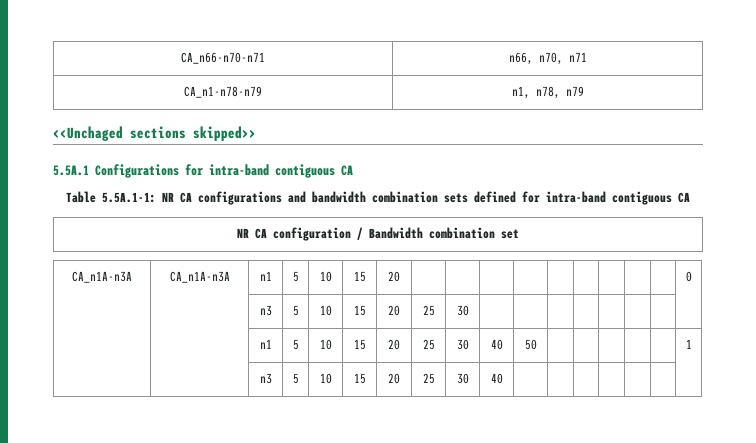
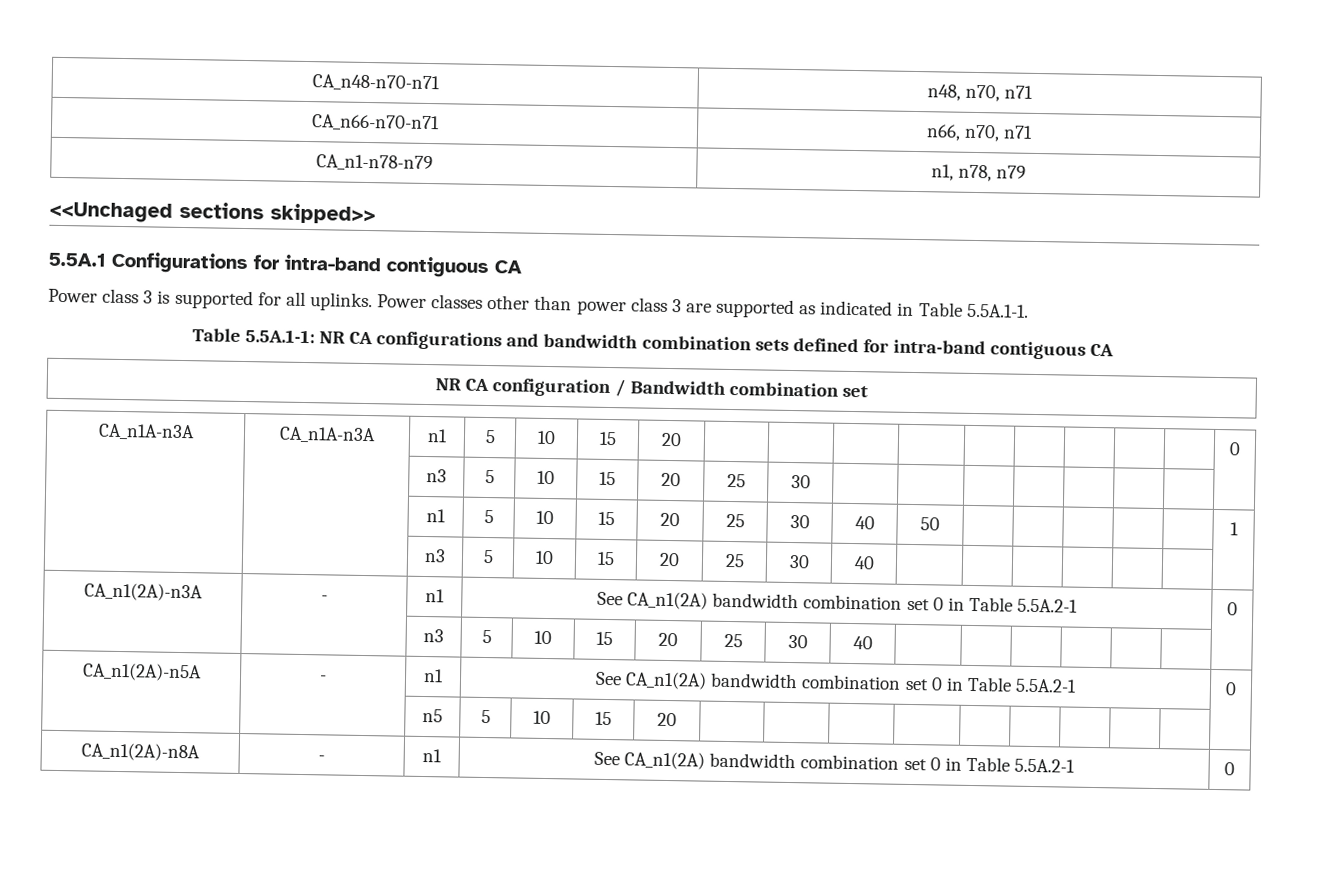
(181, 58) none -> [311,74,440,92] [926,84,1034,102] CA_n48-n70-n71 | n48, n70, n71 //
(353, 170) none -> [48,288,1029,319] // Power class 3 is supported for all uplinks. Power classes other than power class 3 are supported as indicated in Table 5.5A.1-1.
(503, 378) none -> [84,582,203,602] [320,595,328,601] [425,589,445,603] [596,591,1079,613] [1227,602,1238,616] [423,628,444,643] [481,629,492,644] [534,630,552,645] [596,631,613,646] [658,632,678,647] [723,633,743,648] [787,634,808,649] [852,636,873,650] [82,662,202,682] [318,675,327,681] [423,669,444,683] [594,671,1078,693] [1225,682,1237,696] [422,708,443,723] [480,709,491,724] [533,710,551,725] [595,711,612,726] [657,712,677,727] [81,742,200,762] [317,755,325,761] [422,748,442,763] [593,751,1076,773] [1224,762,1235,776] // CA_n1(2A)-n3A | - | n1 | See CA_n1(2A) bandwidth combination set 0 in Table 5.5A.2-1 | 0 // | | n3 | 5 | 10 | 15 | 20 | 25 | 30 | 40 | | | | | | | // CA_n1(2A)-n5A | - | n1 | See CA_n1(2A) bandwidth combination set 0 in Table 5.5A.2-1 | 0 // | | n5 | 5 | 10 | 15 | 20 | | | | | | | | | | // CA_n1(2A)-n8A | - | n1 | See CA_n1(2A) bandwidth combination set 0 in Table 5.5A.2-1 | 0

